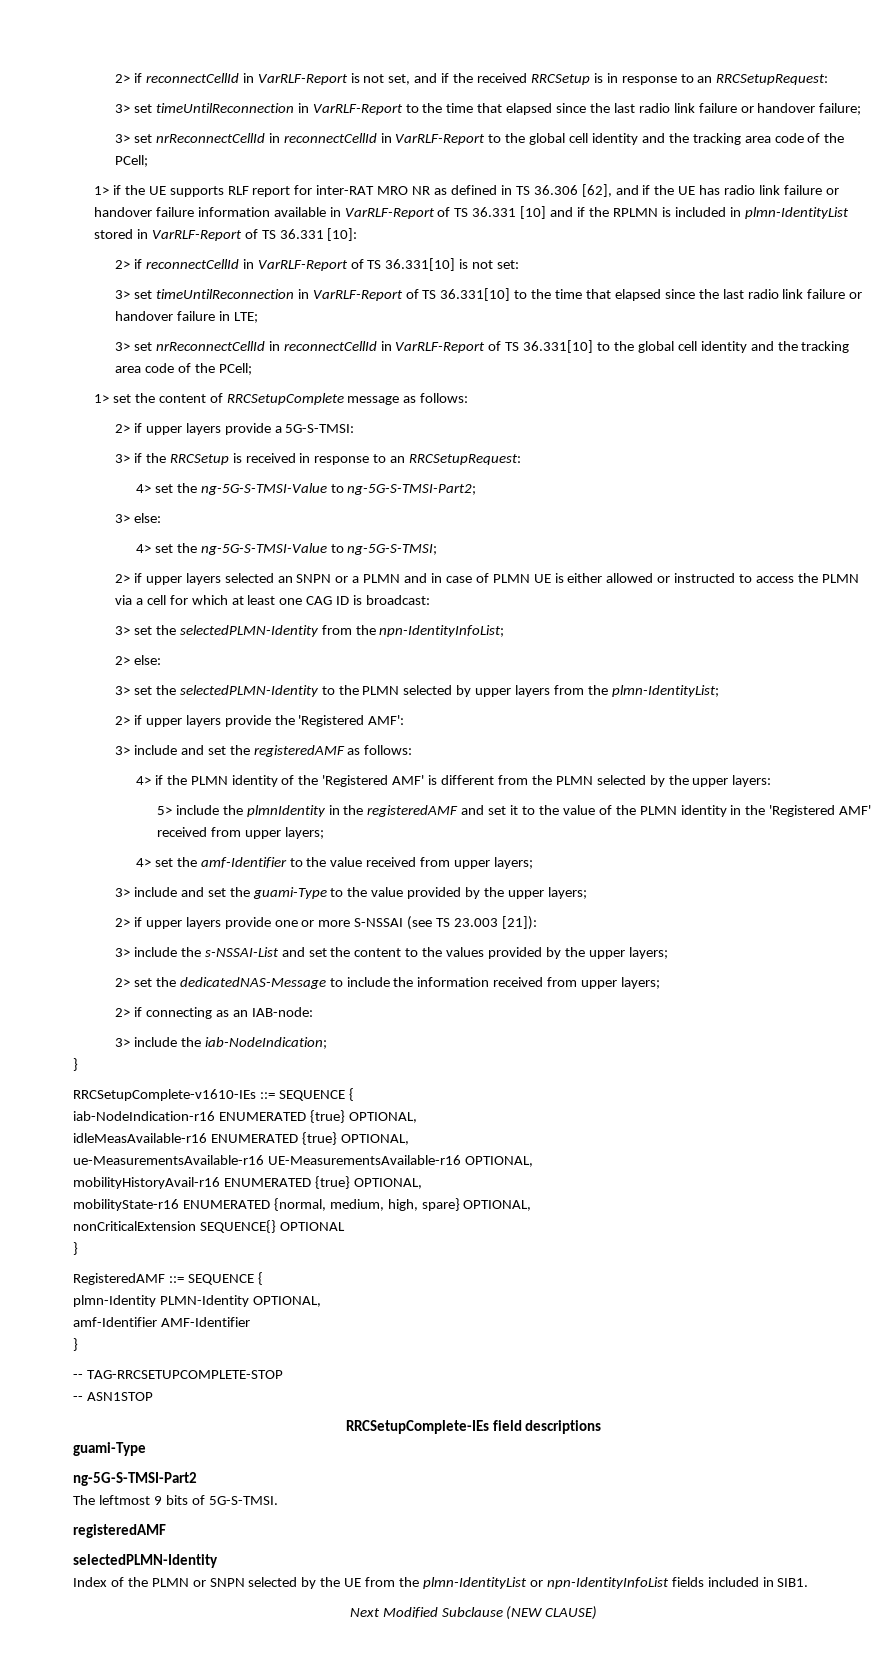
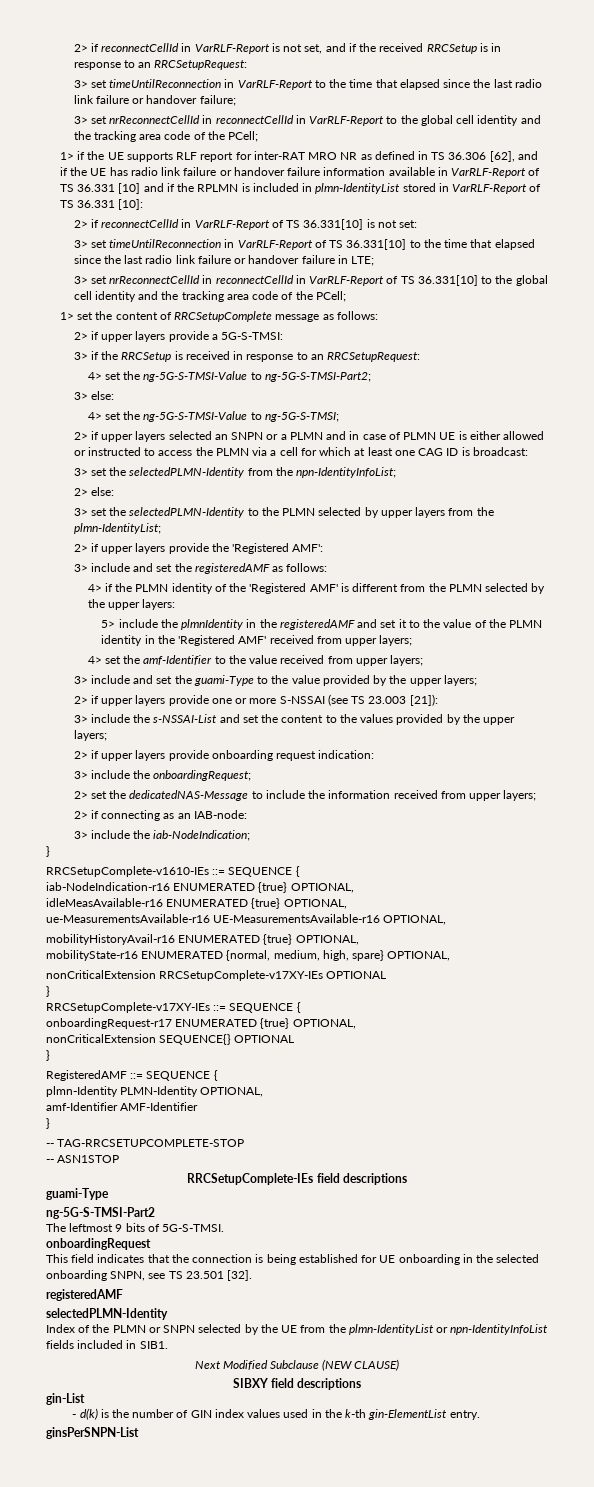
(668, 953) none -> [73,750,375,761] [73,770,252,781] // 2> if upper layers provide onboarding request indication: // 3> include the onboardingRequest;
(532, 1205) none -> [46,970,387,981] [46,986,50,997] [46,1002,301,1013] [46,1018,356,1029] // nonCriticalExtension RRCSetupComplete-v17XY-IEs OPTIONAL // } // RRCSetupComplete-v17XY-IEs ::= SEQUENCE { // onboardingRequest-r17 ENUMERATED {true} OPTIONAL,
(278, 1500) none -> [46,1238,151,1250] [46,1254,540,1265] [46,1270,253,1281] // onboardingRequest // This field indicates that the connection is being established for UE onboarding in the selected onboarding SNPN, see TS 23.501 [32].
(598, 1613) none -> [232,1378,362,1390] [46,1393,85,1405] [72,1408,480,1420] [46,1427,139,1439] // SIBXY field descriptions // gin-List // - d(k) is the number of GIN index values used in the k-th gin-ElementList entry. // ginsPerSNPN-List

